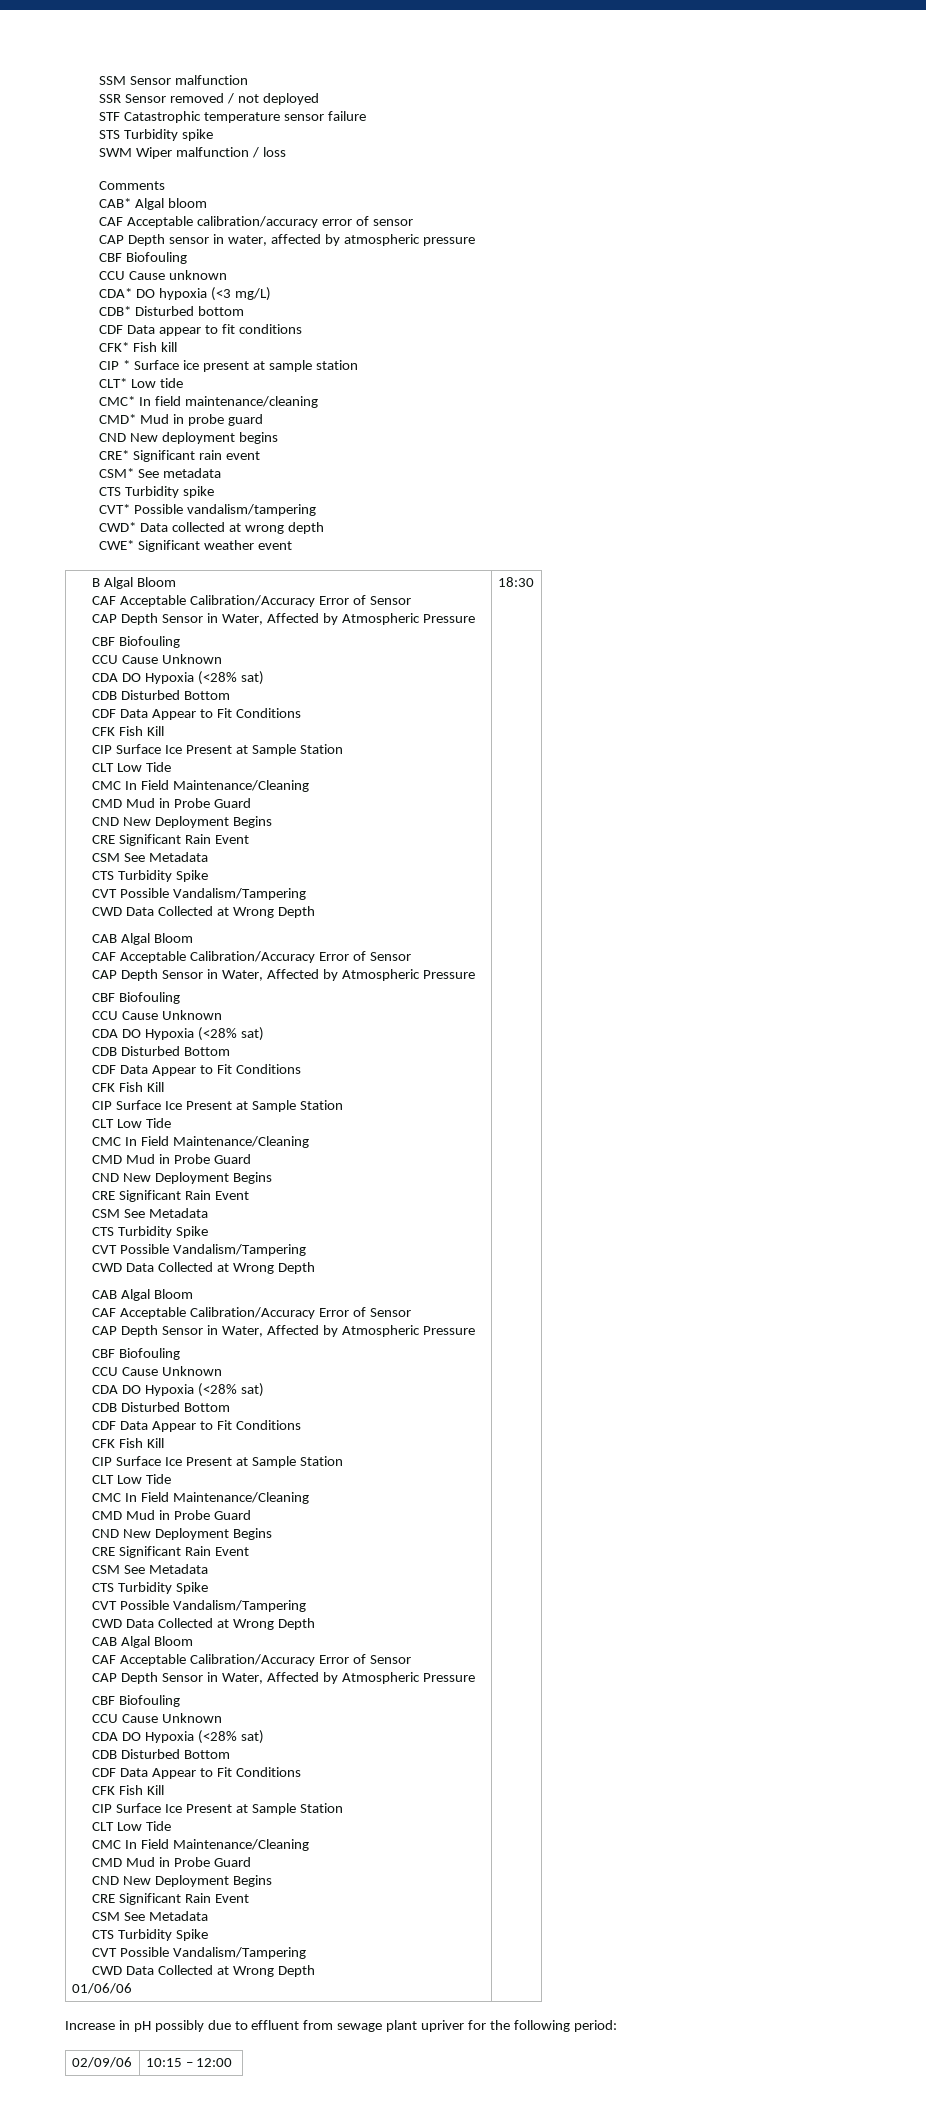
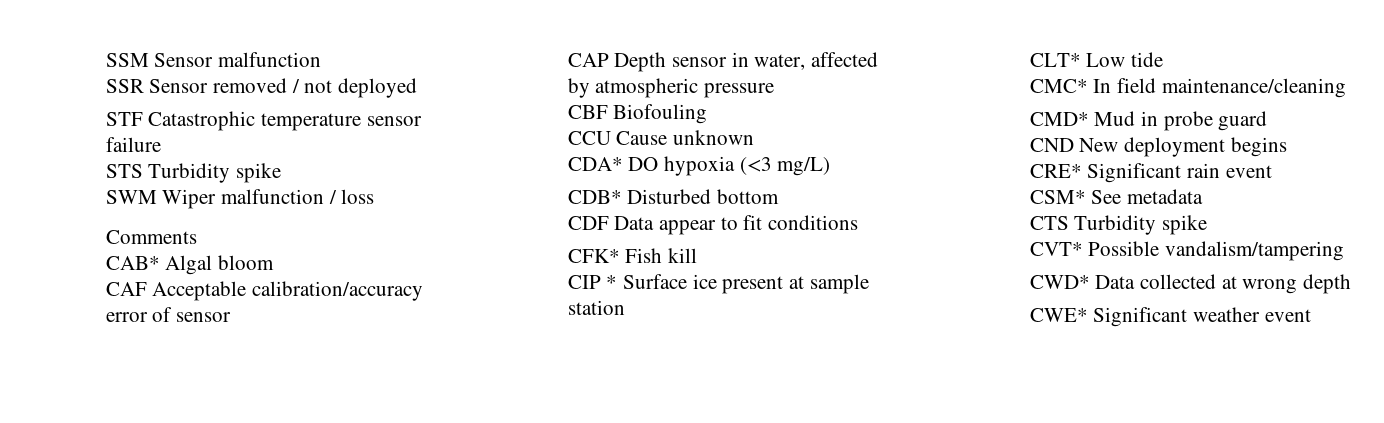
[92,577,177,589] [92,595,411,607] [92,613,475,625] [92,636,181,648] [92,654,223,664] [92,671,264,685] [92,690,231,700] [92,708,301,720] [92,726,165,736] [92,744,343,756] [92,762,172,772] [92,780,309,792] [92,798,251,808] [92,816,272,828] [92,834,249,846] [92,852,209,862] [92,870,209,882] [92,888,307,900] [92,906,315,918] [92,933,194,945] [92,951,411,963] [92,969,475,981] [92,992,181,1004] [92,1010,223,1020] [92,1027,264,1041] [92,1046,231,1056] [92,1064,301,1076] [92,1082,165,1092] [92,1100,343,1112] [92,1118,172,1128] [92,1136,309,1148] [92,1154,251,1164] [92,1172,272,1184] [92,1190,249,1202] [92,1208,209,1218] [92,1226,209,1238] [92,1244,307,1256] [92,1262,315,1274] [92,1289,194,1301] [92,1307,411,1319] [92,1325,475,1337] [92,1348,181,1360] [92,1366,223,1376] [92,1383,264,1397] [92,1402,231,1412] [92,1420,301,1432] [92,1438,165,1448] [92,1456,343,1468] [92,1474,172,1484] [92,1492,309,1504] [92,1510,251,1520] [92,1528,272,1540] [92,1546,249,1558] [92,1564,209,1574] [92,1582,209,1594] [92,1600,307,1612] [92,1618,315,1630] [92,1636,194,1648] [92,1654,411,1666] [92,1672,475,1684] [92,1695,181,1707] [92,1713,223,1723] [92,1730,264,1744] [92,1749,231,1759] [92,1767,301,1779] [92,1785,165,1795] [92,1803,343,1815] [92,1821,172,1831] [92,1839,309,1851] [92,1857,251,1867] [92,1875,272,1887] [92,1893,249,1905] [92,1911,209,1921] [92,1929,209,1941] [92,1947,307,1959] [92,1965,315,1977] [71,1983,132,1994] [497,577,534,587] [65,2020,617,2032] [71,2057,132,2068] [145,2058,233,2067] // B Algal Bloom // CAF Acceptable Calibration/Accuracy Error of Sensor // CAP Depth Sensor in Water, Affected by Atmospheric Pressure // CBF Biofouling // CCU Cause Unknown // CDA DO Hypoxia (<28% sat) // CDB Disturbed Bottom // CDF Data Appear to Fit Conditions // CFK Fish Kill // CIP Surface Ice Present at Sample Station // CLT Low Tide // CMC In Field Maintenance/Cleaning // CMD Mud in Probe Guard // CND New Deployment Begins // CRE Significant Rain Event // CSM See Metadata // CTS Turbidity Spike // CVT Possible Vandalism/Tampering // CWD Data Collected at Wrong Depth // CAB Algal Bloom // CAF Acceptable Calibration/Accuracy Error of Sensor // CAP Depth Sensor in Water, Affected by Atmospheric Pressure // CBF Biofouling // CCU Cause Unknown // CDA DO Hypoxia (<28% sat) // CDB Disturbed Bottom // CDF Data Appear to Fit Conditions // CFK Fish Kill // CIP Surface Ice Present at Sample Station // CLT Low Tide // CMC In Field Maintenance/Cleaning // CMD Mud in Probe Guard // CND New Deployment Begins // CRE Significant Rain Event // CSM See Metadata // CTS Turbidity Spike // CVT Possible Vandalism/Tampering // CWD Data Collected at Wrong Depth // CAB Algal Bloom // CAF Acceptable Calibration/Accuracy Error of Sensor // CAP Depth Sensor in Water, Affected by Atmospheric Pressure // CBF Biofouling // CCU Cause Unknown // CDA DO Hypoxia (<28% sat) // CDB Disturbed Bottom // CDF Data Appear to Fit Conditions // CFK Fish Kill // CIP Surface Ice Present at Sample Station // CLT Low Tide // CMC In Field Maintenance/Cleaning // CMD Mud in Probe Guard // CND New Deployment Begins // CRE Significant Rain Event // CSM See Metadata // CTS Turbidity Spike // CVT Possible Vandalism/Tampering // CWD Data Collected at Wrong Depth // CAB Algal Bloom // CAF Acceptable Calibration/Accuracy Error of Sensor // CAP Depth Sensor in Water, Affected by Atmospheric Pressure // CBF Biofouling // CCU Cause Unknown // CDA DO Hypoxia (<28% sat) // CDB Disturbed Bottom // CDF Data Appear to Fit Conditions // CFK Fish Kill // CIP Surface Ice Present at Sample Station // CLT Low Tide // CMC In Field Maintenance/Cleaning // CMD Mud in Probe Guard // CND New Deployment Begins // CRE Significant Rain Event // CSM See Metadata // CTS Turbidity Spike // CVT Possible Vandalism/Tampering // CWD Data Collected at Wrong Depth // 01/06/06 | 18:30 // Increase in pH possibly due to effluent from sewage plant upriver for the following period: // 02/09/06 | 10:15 – 12:00 -> (1311, 315) none

